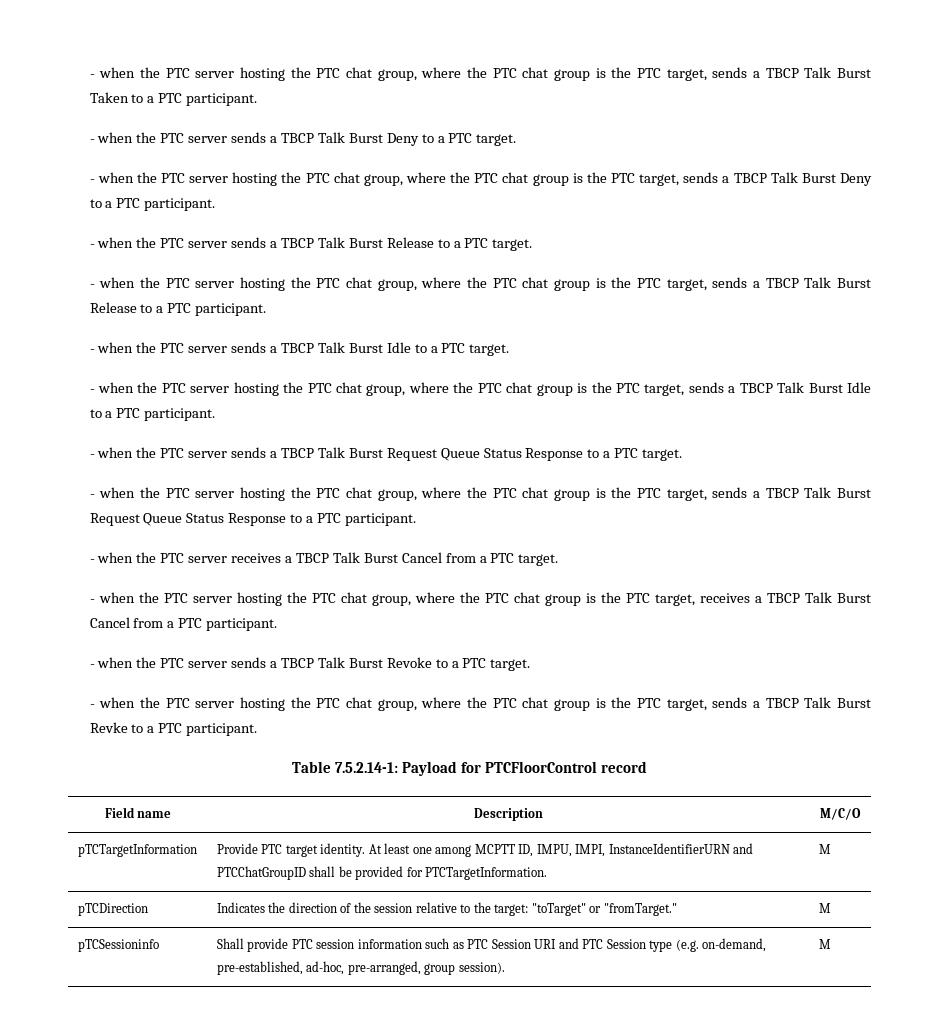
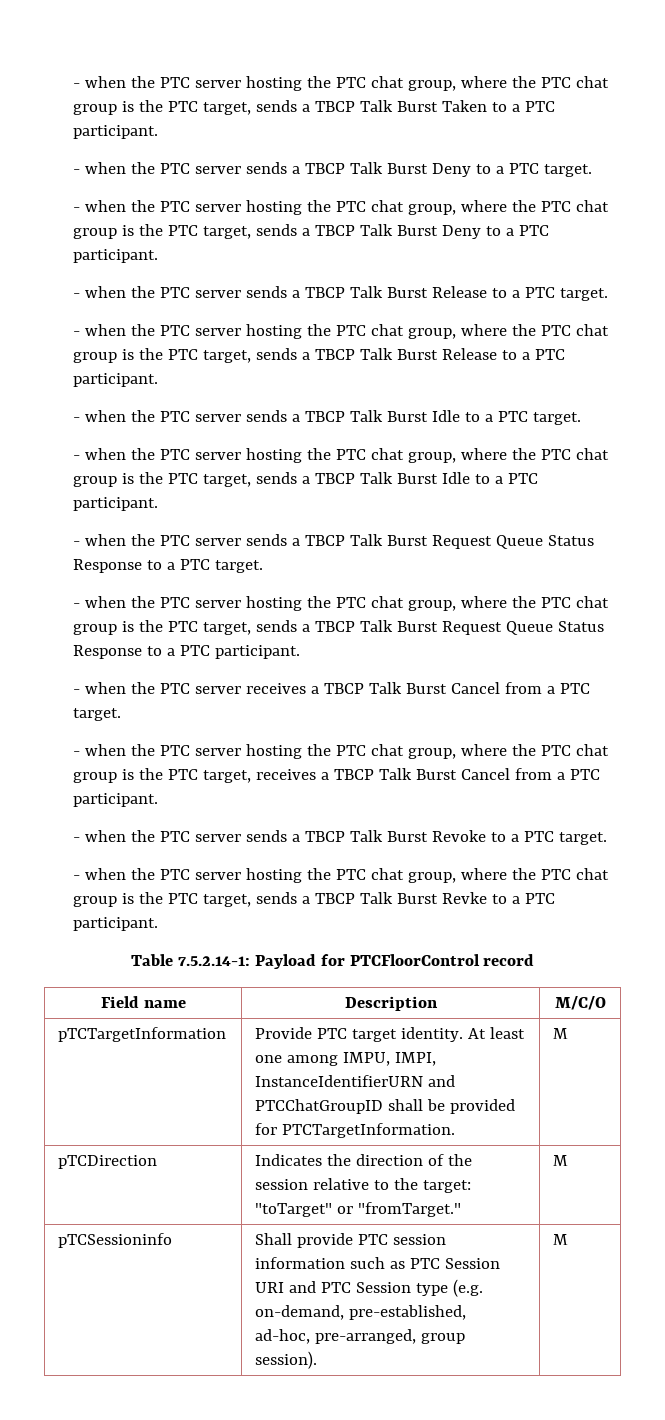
[474,844,534,857] MCPTT ID, -> (339, 1060) none

